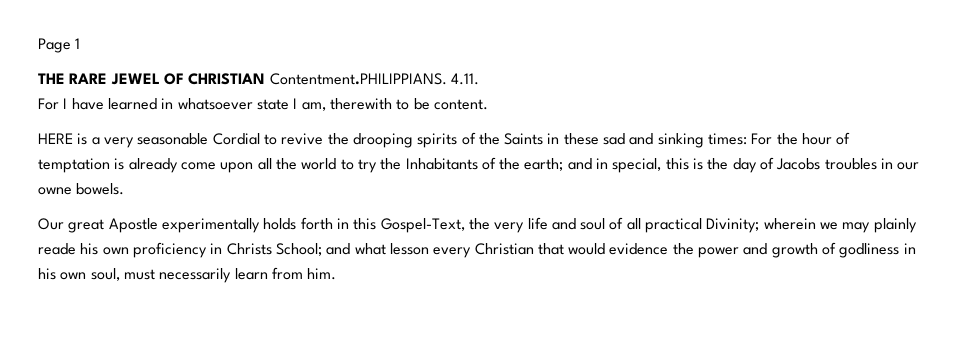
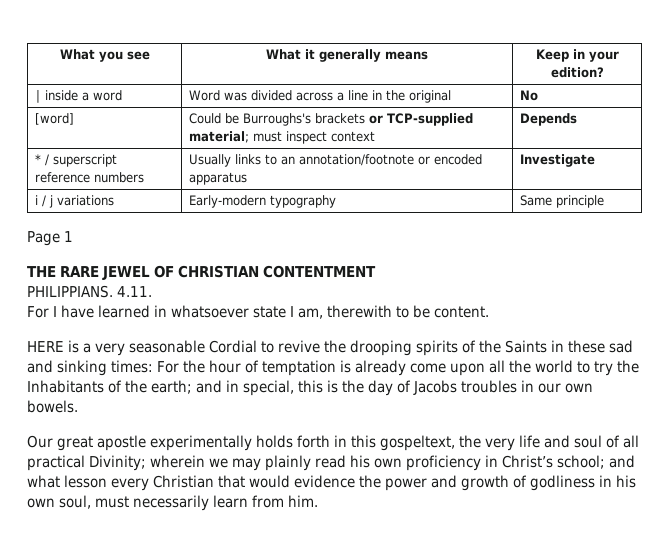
(38, 45) none -> [59,49,150,62] [266,49,428,62] [535,49,619,62] [550,67,604,78] [35,89,123,103] [189,90,452,103] [520,90,539,101] [35,113,75,125] [189,113,474,126] [189,131,376,144] [520,113,578,126] [35,154,118,167] [35,172,145,183] [189,154,483,167] [189,172,248,185] [520,154,596,167] [35,195,115,208] [189,195,337,208] [520,195,605,208] What you see | What it generally means | Keep in your edition? // ∣ inside a word | Word was divided across a line in the original | No // [word] | Could be Burroughs's brackets or TCP-supplied material; must inspect context | Depends // * / superscript reference numbers | Usually links to an annotation/footnote or encoded apparatus | Investigate // i / j variations | Early-modern typography | Same principle //
[269,73,447,85] Contentment.PHILIPPIANS. -> [263,265,376,278] [27,285,113,298] CONTENTMENT // PHILIPPIANS.
[38,187,72,195] owne -> [565,383,593,393] own
[108,218,158,233] Apostle -> [97,435,146,451] apostle
[380,218,465,233] Gospel-Text, -> [380,435,455,451] gospeltext,
[38,243,76,255] reade -> [315,455,346,468] read
[226,243,322,256] Christs School; -> [502,455,605,469] Christ’s school;

